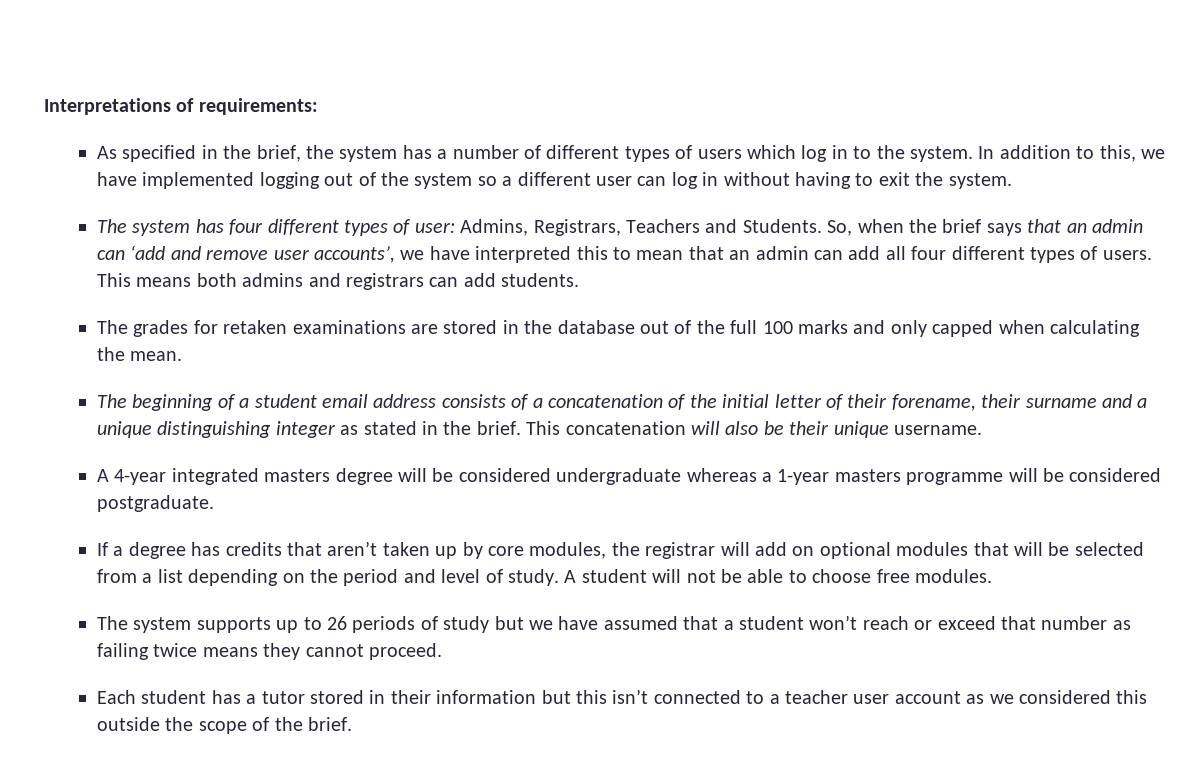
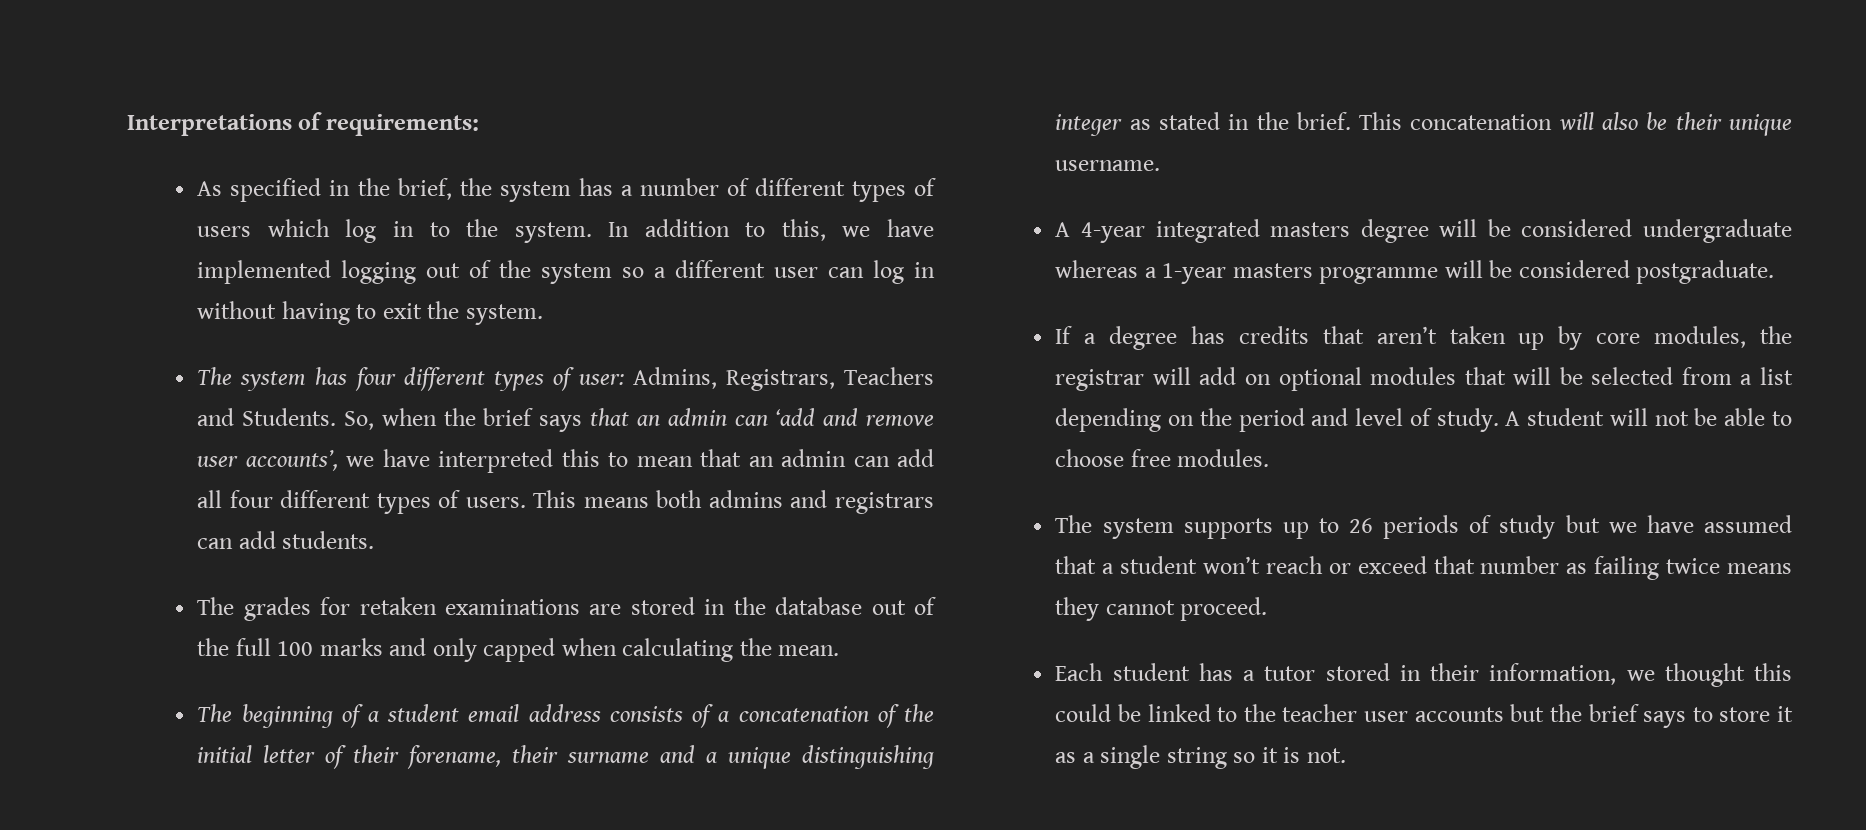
[436,689,1148,704] [96,717,352,734] information but this isn’t connected to a teacher user account as we considered this outside the scope of the brief. -> [1489,663,1792,687] [1055,704,1794,728] [1055,745,1346,769] information, we thought this could be linked to the teacher user accounts but the brief says to store it as a single string so it is not.

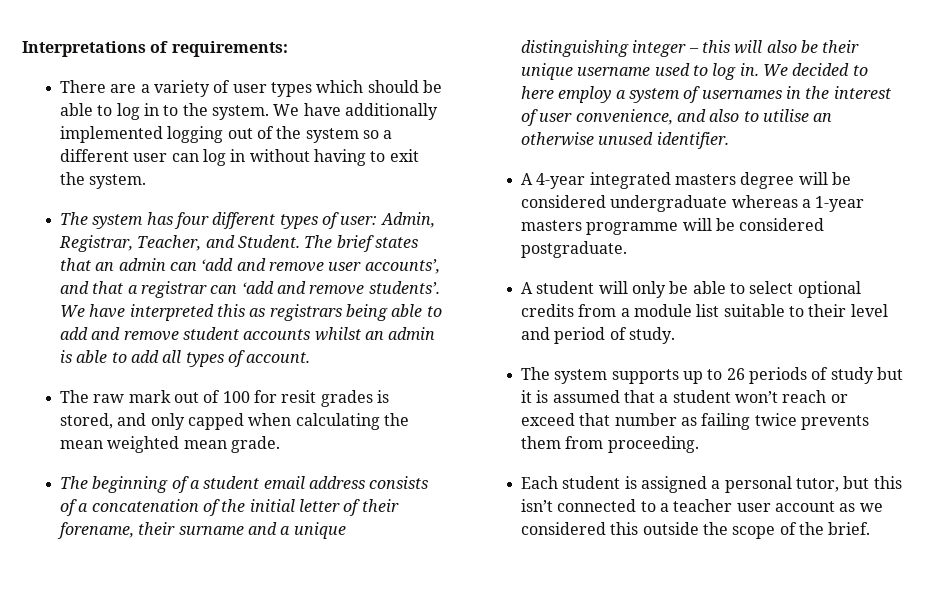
[197,178,936,202] [197,219,330,237] As specified in the brief, the system has a number of different types of users which -> [60,80,442,97] [60,103,113,116] There are a variety of user types which should be able to
[608,219,934,241] In addition to this, we have -> [273,103,438,120] We have additionally
[632,367,934,391] [197,408,583,432] Admins, Registrars, Teachers and Students. So, when the brief says -> [380,212,435,228] [59,235,418,252] Admin, Registrar, Teacher, and Student. The brief states
[346,449,934,473] [197,490,935,514] [197,531,375,549] [197,597,936,621] [197,638,383,656] we have interpreted this to mean that an admin can add all four different types of users. This means both admins and registrars can add students. // The grades for retaken examinations are stored in the database out of the full 100 marks -> [60,281,440,298] [60,304,442,321] [60,327,436,341] [60,350,311,367] [60,390,389,407] [60,413,114,429] and that a registrar can ‘add and remove students’. We have interpreted this as registrars being able to add and remove student accounts whilst an admin is able to add all types of account. // The raw mark out of 100 for resit grades is stored,
[778,645,840,656] mean. -> [60,436,280,453] mean weighted mean grade.
[1129,112,1553,130] as stated in the brief. This concatenation -> [688,40,730,53] – this
[1055,160,1161,171] username. -> [577,63,868,80] [521,86,891,103] [521,109,833,126] [521,132,729,149] username used to log in. We decided to here employ a system of usernames in the interest of user convenience, and also to utilise an otherwise unused identifier.
[1055,326,1793,350] [1055,367,1793,391] [1055,408,1499,432] If a degree has credits that aren’t taken up by core modules, the registrar will add on optional modules that will be selected from a list depending on the period and level of study. -> (628, 249) none
[1654,408,1792,426] [1055,449,1270,467] not be able to choose free modules. -> [631,281,861,298] [521,304,888,317] [521,327,675,344] only be able to select optional credits from a module list suitable to their level and period of study.
[1608,515,1694,533] we have -> [521,390,549,403] it is
[1727,563,1793,574] [1055,597,1268,621] [1055,663,1792,687] [1055,704,1794,728] [1055,745,1346,769] means they cannot proceed. // Each student has a tutor stored in their information, we thought this could be linked to the teacher user accounts but the brief says to store it as a single string so it is not. -> [800,415,869,430] [521,436,699,453] [521,476,902,493] [521,499,883,512] [521,522,871,539] prevents them from proceeding. // Each student is assigned a personal tutor, but this isn’t connected to a teacher user account as we considered this outside the scope of the brief.

